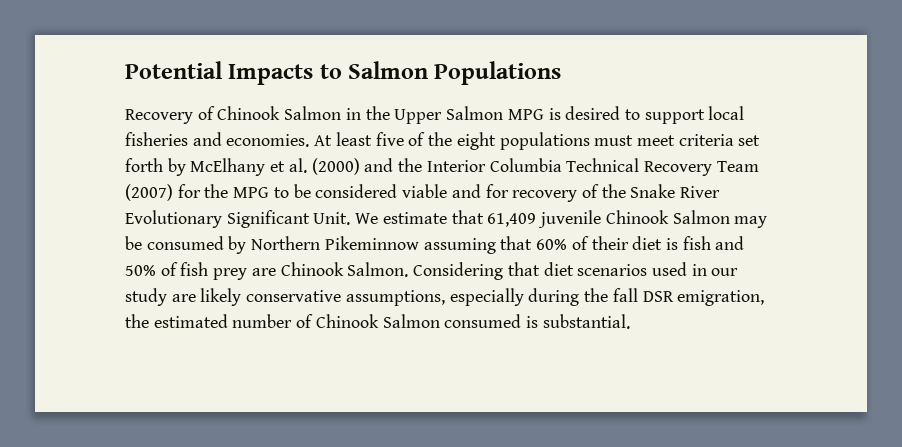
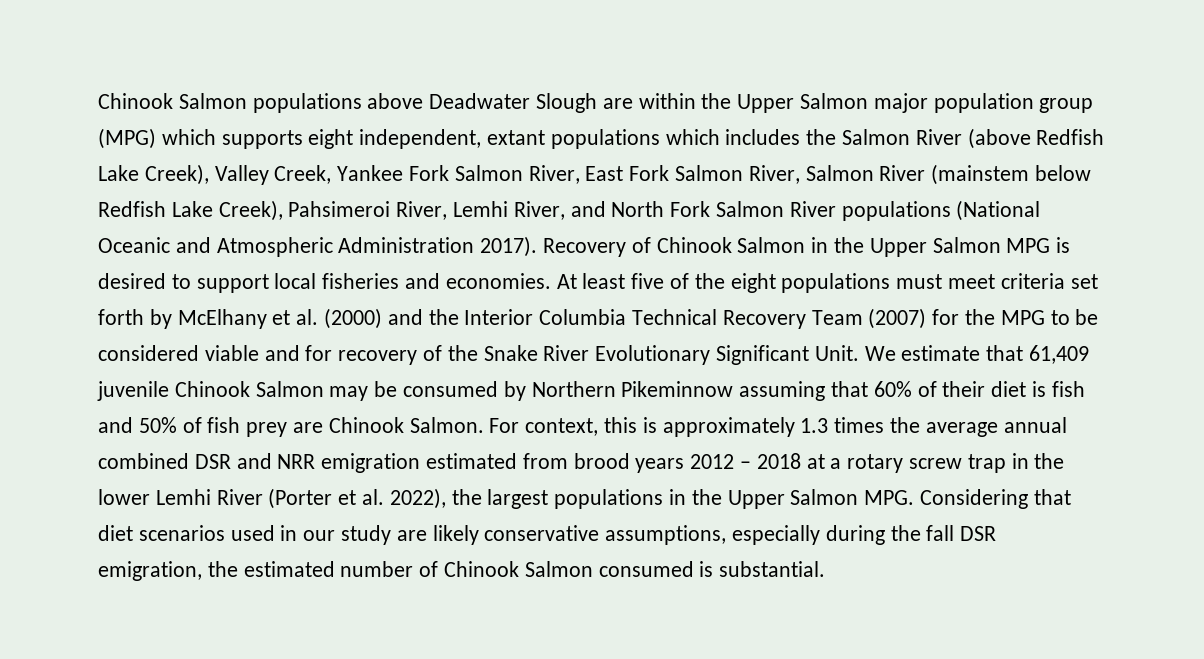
[125,61,562,85] Potential Impacts to Salmon Populations // -> [98,93,1094,113] [98,128,1105,149] [98,164,1092,185] [98,200,1041,221] [98,236,538,257] Chinook Salmon populations above Deadwater Slough are within the Upper Salmon major population group (MPG) which supports eight independent, extant populations which includes the Salmon River (above Redfish Lake Creek), Valley Creek, Yankee Fork Salmon River, East Fork Salmon River, Salmon River (mainstem below Redfish Lake Creek), Pahsimeroi River, Lemhi River, and North Fork Salmon River populations (National Oceanic and Atmospheric Administration 2017).
(409, 269) none -> [489,417,1067,437] [98,453,1065,473] [98,488,915,509] For context, this is approximately 1.3 times the average annual combined DSR and NRR emigration estimated from brood years 2012 – 2018 at a rotary screw trap in the lower Lemhi River (Porter et al. 2022), the largest populations in the Upper Salmon MPG.

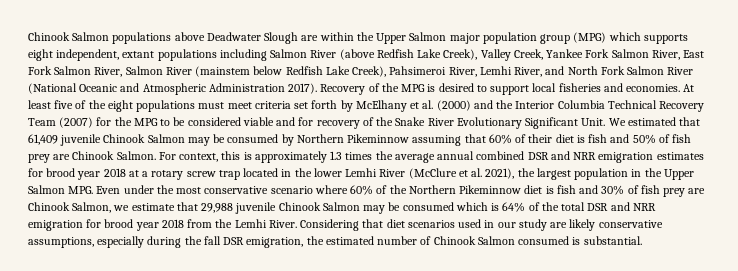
[665,129,837,145] which includes the -> [219,49,267,61] including
[841,201,951,221] populations -> (694, 71) none
[656,237,1001,257] Chinook Salmon in the Upper Salmon -> [381,83,399,92] the
[901,345,981,361] estimate -> [627,117,676,126] estimated
[426,453,752,473] estimated from brood years 2012 – -> [656,152,704,160] [28,168,101,180] estimates for brood year
(1006, 463) none -> [243,168,279,177] located
[268,488,446,509] (Porter et al. 2022), -> [408,168,515,179] (McClure et al. 2021),
[554,489,664,509] populations -> [574,168,629,180] population
(915, 497) none -> [96,185,706,197] [28,202,656,214] [28,219,297,231] Even under the most conservative scenario where 60% of the Northern Pikeminnow diet is fish and 30% of fish prey are Chinook Salmon, we estimate that 29,988 juvenile Chinook Salmon may be consumed which is 64% of the total DSR and NRR emigration for brood year 2018 from the Lemhi River.

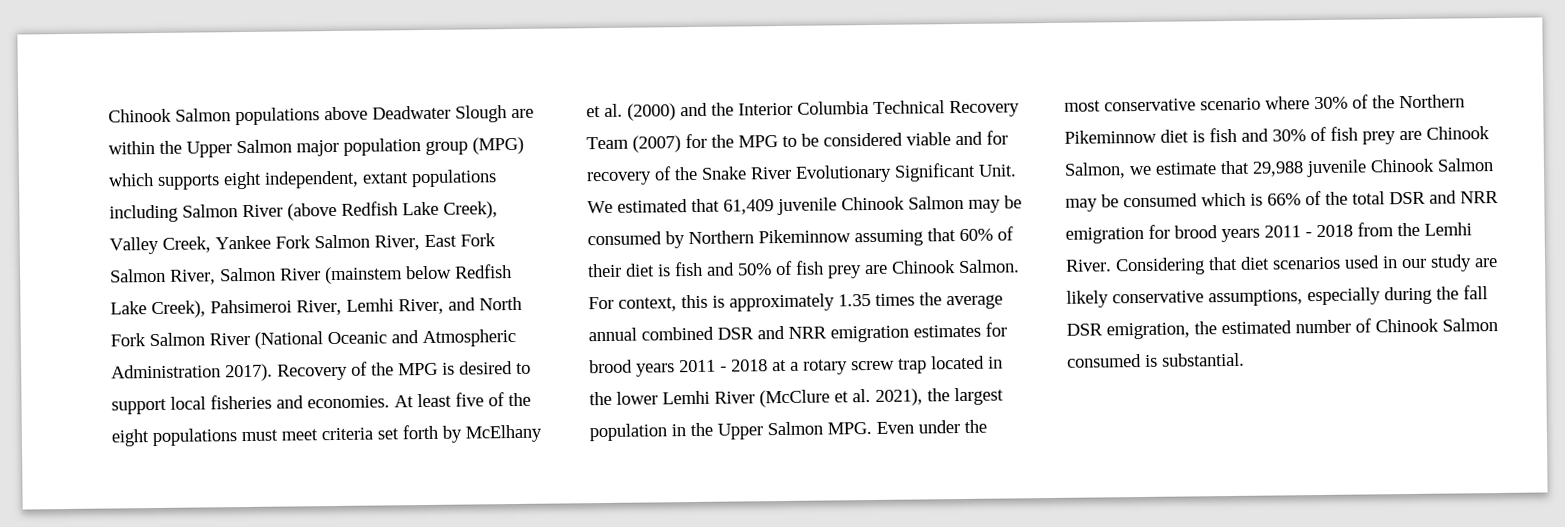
[330,151,343,160] 1.3 -> [838,294,871,307] 1.35
[77,171,101,180] year -> [636,359,727,377] years 2011 -
[350,185,374,195] 60% -> [1314,96,1348,110] 30%
[502,202,526,212] 64% -> [1267,193,1301,206] 66%
[135,222,159,231] year -> [1221,225,1312,243] years 2011 -

